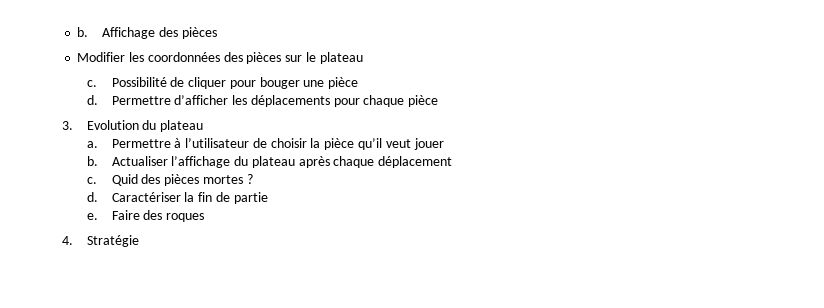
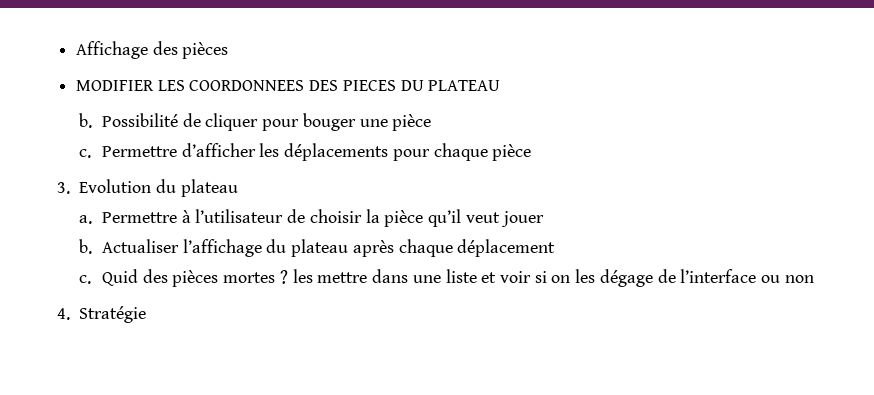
[77,27,89,37] b. -> (75, 50) none
[77,52,363,64] [86,80,97,87] Modifier les coordonnées des pièces sur le plateau // c. -> [75,80,501,91] [79,113,93,128] MODIFIER LES COORDONNEES DES PIECES DU PLATEAU // b.
[86,95,98,105] d. -> [79,149,92,158] c.
[86,192,268,204] [86,210,205,222] // d. Caractériser la fin de partie // e. Faire des roques -> [292,269,814,287] les mettre dans une liste et voir si on les dégage de l’interface ou non

